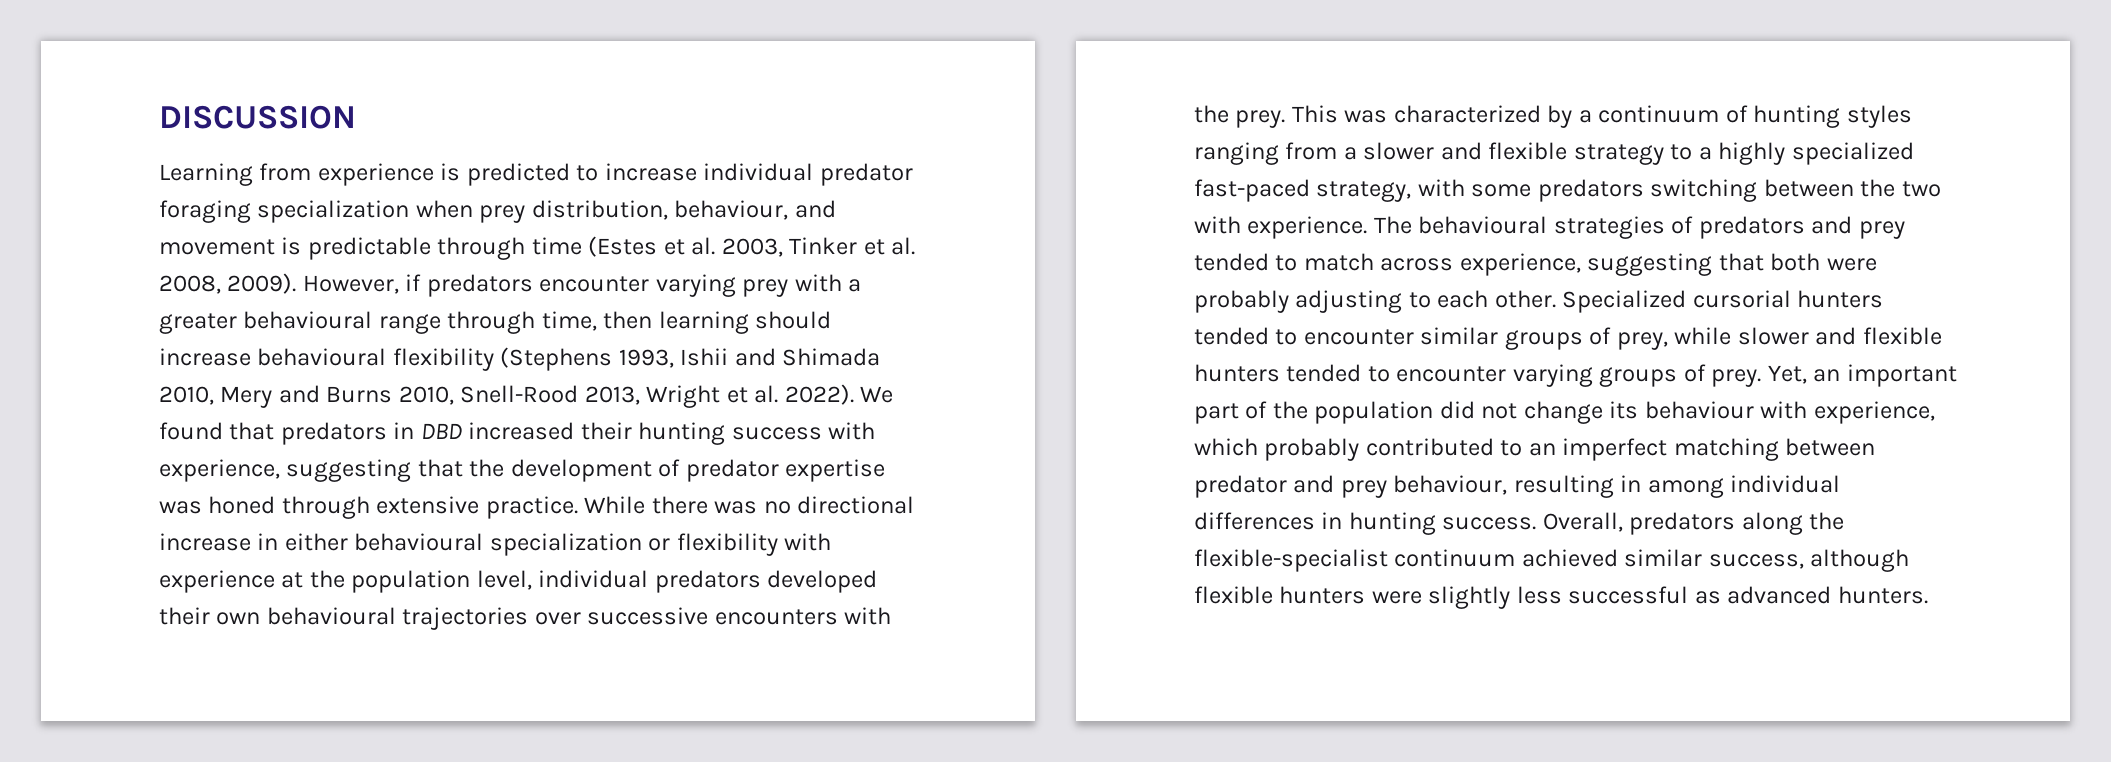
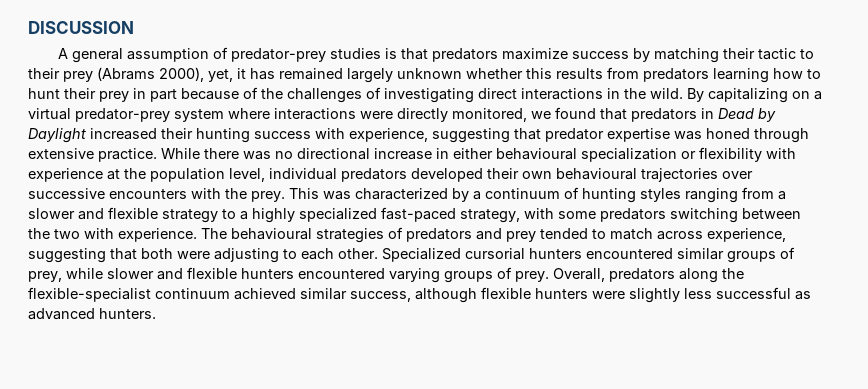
[159,163,913,186] [159,200,836,223] [159,236,916,260] [159,273,862,297] [159,311,832,334] [159,347,881,371] [159,384,894,408] Learning from experience is predicted to increase individual predator foraging specialization when prey distribution, behaviour, and movement is predictable through time (Estes et al. 2003, Tinker et al. 2008, 2009). However, if predators encounter varying prey with a greater behavioural range through time, then learning should increase behavioural flexibility (Stephens 1993, Ishii and Shimada 2010, Mery and Burns 2010, Snell-Rood 2013, Wright et al. 2022). We -> [57,47,814,63] [28,67,821,83] [28,87,822,103] [28,108,551,122] A general assumption of predator-prey studies is that predators maximize success by matching their tactic to their prey (Abrams 2000), yet, it has remained largely unknown whether this results from predators learning how to hunt their prey in part because of the challenges of investigating direct interactions in the wild. By capitalizing on a virtual predator-prey system where interactions were directly monitored, we
[420,423,463,439] DBD -> [718,108,776,122] [28,128,86,143] Dead by Daylight
[469,459,681,482] the development of -> (541, 134) none
[1194,290,1289,313] probably -> (210, 255) none
[1194,327,1414,345] tended to encounter -> [586,248,673,259] encountered
[1286,364,1507,382] tended to encounter -> [298,268,385,279] encountered
[1767,364,1957,387] [1194,401,1935,424] [1194,438,1876,461] [1194,475,1841,498] [1194,512,1537,535] Yet, an important part of the population did not change its behaviour with experience, which probably contributed to an imperfect matching between predator and prey behaviour, resulting in among individual differences in hunting success. -> (549, 276) none

